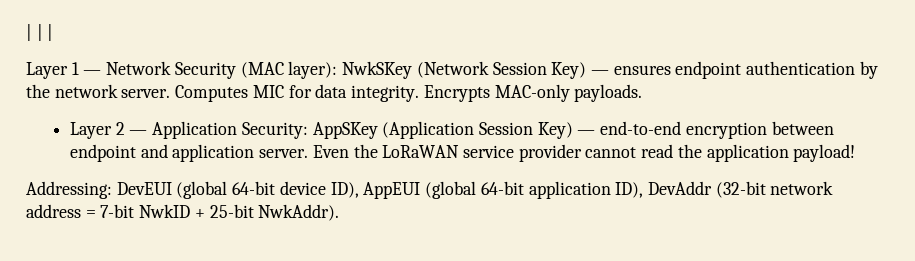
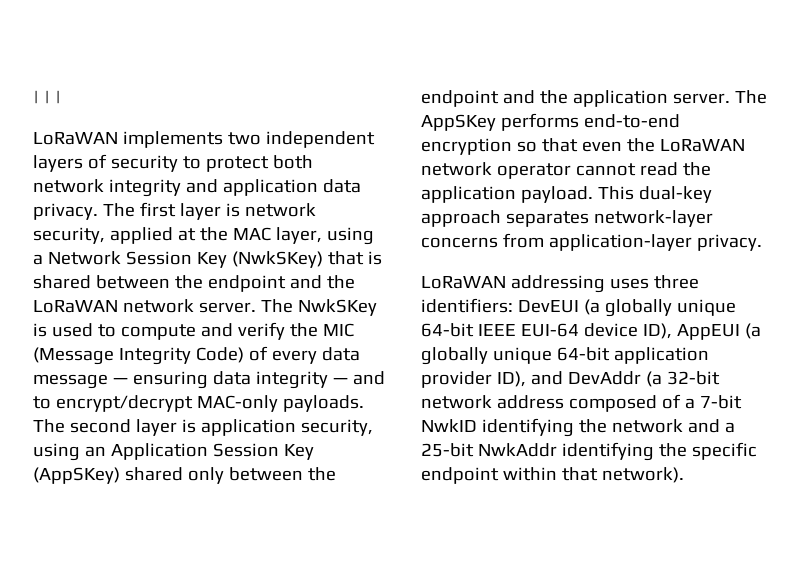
[26,61,878,79] [26,84,643,102] [69,121,834,139] [69,144,856,162] [26,181,834,199] [26,204,340,221] Layer 1 — Network Security (MAC layer): NwkSKey (Network Session Key) — ensures endpoint authentication by the network server. Computes MIC for data integrity. Encrypts MAC-only payloads. // Layer 2 — Application Security: AppSKey (Application Session Key) — end-to-end encryption between endpoint and application server. Even the LoRaWAN service provider cannot read the application payload! // Addressing: DevEUI (global 64-bit device ID), AppEUI (global 64-bit application ID), DevAddr (32-bit network address = 7-bit NwkID + 25-bit NwkAddr). -> [33,131,375,148] [33,154,313,172] [33,179,361,197] [33,202,316,220] [33,227,374,245] [33,251,382,268] [33,275,355,292] [33,299,377,316] [33,322,354,340] [33,346,360,365] [33,371,385,389] [33,395,364,412] [33,419,373,436] [33,443,314,461] [33,467,336,484] [421,90,767,107] [421,113,680,131] [421,138,745,155] [421,162,711,179] [421,186,712,203] [421,210,713,227] [421,233,762,251] [421,275,699,293] [421,298,736,317] [421,323,761,340] [421,347,709,365] [421,371,720,388] [421,394,742,412] [421,418,735,437] [421,442,757,461] [421,467,684,484] LoRaWAN implements two independent layers of security to protect both network integrity and application data privacy. The first layer is network security, applied at the MAC layer, using a Network Session Key (NwkSKey) that is shared between the endpoint and the LoRaWAN network server. The NwkSKey is used to compute and verify the MIC (Message Integrity Code) of every data message — ensuring data integrity — and to encrypt/decrypt MAC-only payloads. The second layer is application security, using an Application Session Key (AppSKey) shared only between the endpoint and the application server. The AppSKey performs end-to-end encryption so that even the LoRaWAN network operator cannot read the application payload. This dual-key approach separates network-layer concerns from application-layer privacy. // LoRaWAN addressing uses three identifiers: DevEUI (a globally unique 64-bit IEEE EUI-64 device ID), AppEUI (a globally unique 64-bit application provider ID), and DevAddr (a 32-bit network address composed of a 7-bit NwkID identifying the network and a 25-bit NwkAddr identifying the specific endpoint within that network).

